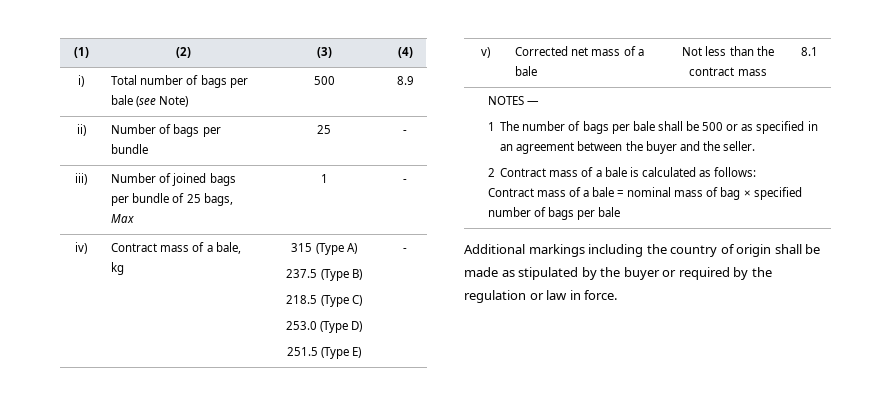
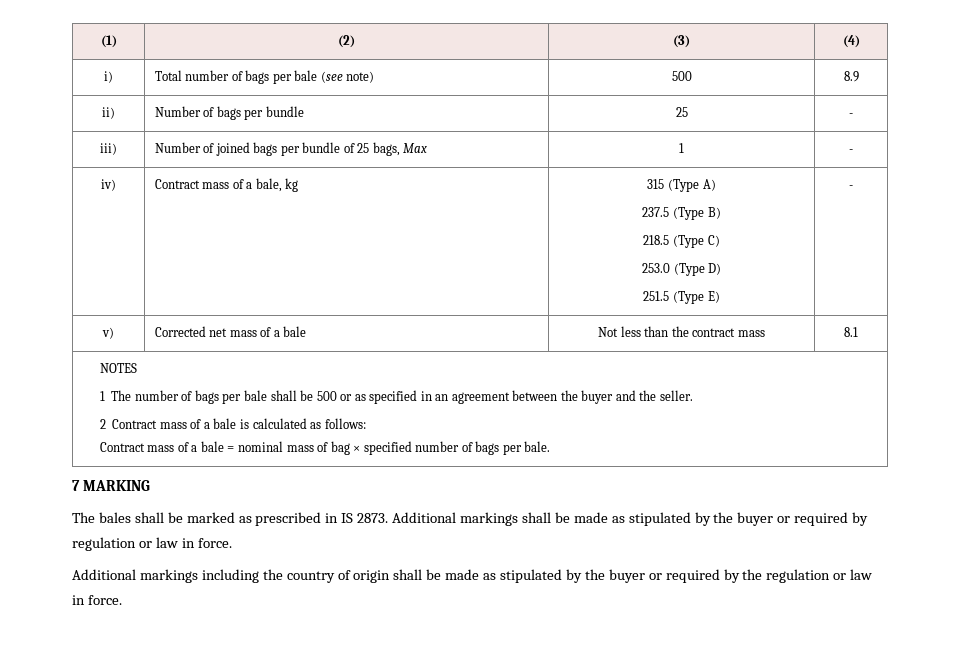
[159,96,189,107] Note) -> [346,71,375,83] note)
[526,101,539,105] — -> (137, 368) none
[597,207,620,217] bale -> [524,441,551,452] [72,480,150,491] [72,512,869,526] [72,537,232,551] bale. // 7 MARKING // The bales shall be marked as prescribed in IS 2873. Additional markings shall be made as stipulated by the buyer or required by regulation or law in force.

